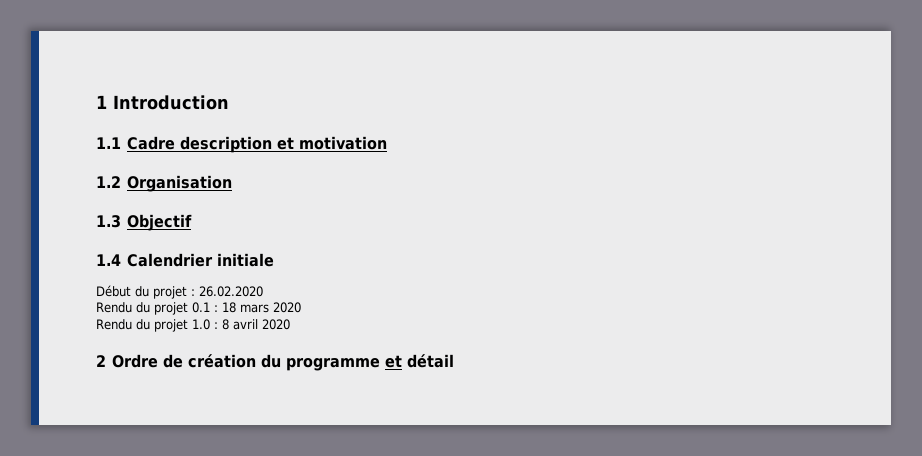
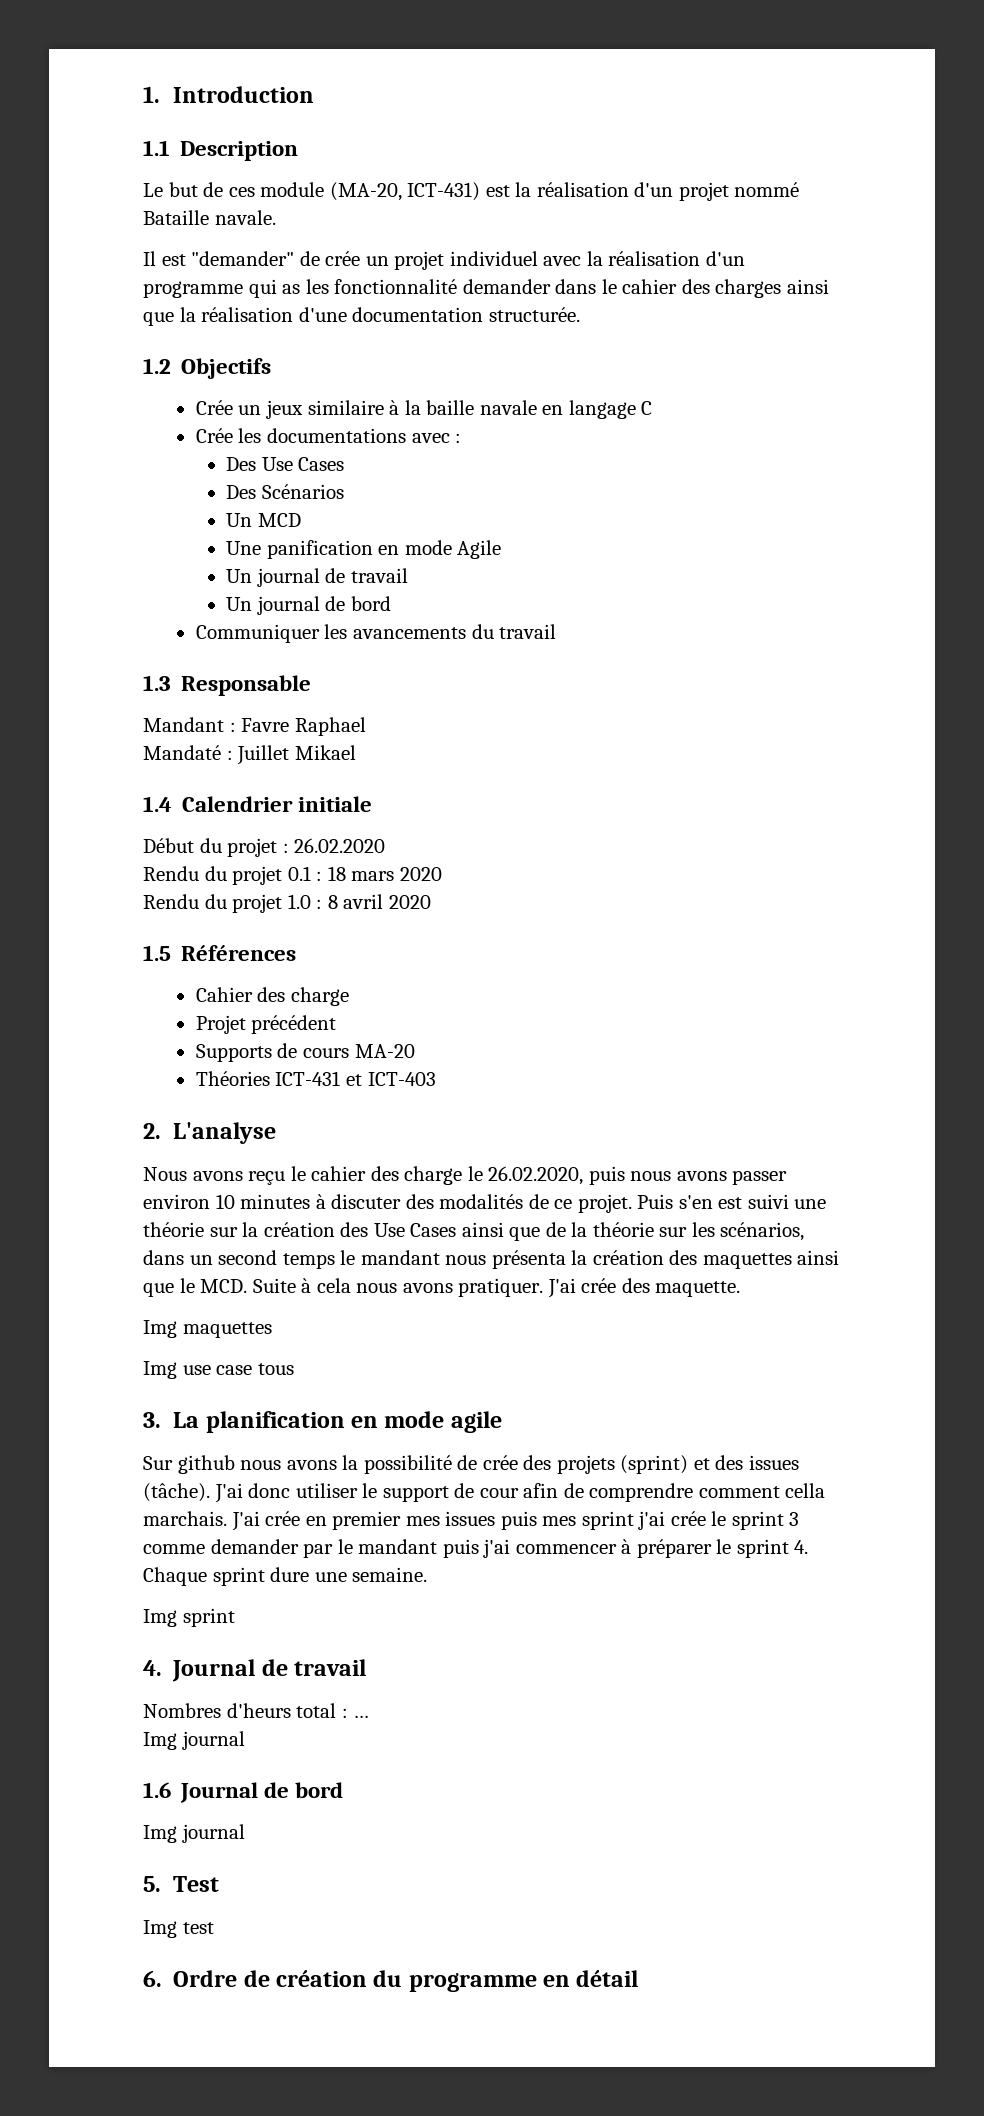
[96,95,107,109] 1 -> [143,86,160,103] 1.
[127,136,388,153] [96,175,233,192] [96,214,193,231] Cadre description et motivation // 1.2 Organisation // 1.3 Objectif -> [180,141,299,161] [143,182,800,201] [143,210,276,225] [143,251,745,270] [143,279,829,298] [143,307,580,326] [143,358,272,379] [195,400,653,419] [195,428,462,443] [226,457,345,471] [226,484,344,499] [226,513,301,527] [226,540,502,559] [226,568,408,587] [226,596,391,615] [195,624,557,643] [143,675,312,696] [143,717,366,736] [143,745,356,765] Description // Le but de ces module (MA-20, ICT-431) est la réalisation d'un projet nommé Bataille navale. // Il est "demander" de crée un projet individuel avec la réalisation d'un programme qui as les fonctionnalité demander dans le cahier des charges ainsi que la réalisation d'une documentation structurée. // 1.2 Objectifs // Crée un jeux similaire à la baille navale en langage C // Crée les documentations avec : // Des Use Cases // Des Scénarios // Un MCD // Une panification en mode Agile // Un journal de travail // Un journal de bord // Communiquer les avancements du travail // 1.3 Responsable // Mandant : Favre Raphael // Mandaté : Juillet Mikael
[96,355,106,367] 2 -> [143,945,297,961] [195,987,350,1006] [195,1015,337,1034] [195,1043,415,1062] [195,1071,436,1086] [143,1122,277,1144] [143,1166,788,1185] [143,1194,827,1213] [143,1222,805,1241] [143,1250,840,1269] [143,1278,741,1298] [143,1320,272,1338] [143,1361,294,1379] [143,1411,502,1433] [143,1455,799,1474] [143,1483,826,1503] [143,1511,800,1531] [143,1539,809,1558] [143,1567,428,1586] [143,1608,235,1627] [143,1659,367,1682] [143,1703,370,1718] [143,1731,245,1750] [143,1782,344,1803] [143,1824,245,1843] [143,1876,220,1892] [143,1920,214,1938] [143,1970,162,1987] 1.5 Références // Cahier des charge // Projet précédent // Supports de cours MA-20 // Théories ICT-431 et ICT-403 // 2. L'analyse // Nous avons reçu le cahier des charge le 26.02.2020, puis nous avons passer environ 10 minutes à discuter des modalités de ce projet. Puis s'en est suivi une théorie sur la création des Use Cases ainsi que de la théorie sur les scénarios, dans un second temps le mandant nous présenta la création des maquettes ainsi que le MCD. Suite à cela nous avons pratiquer. J'ai crée des maquette. // Img maquettes // Img use case tous // 3. La planification en mode agile // Sur github nous avons la possibilité de crée des projets (sprint) et des issues (tâche). J'ai donc utiliser le support de cour afin de comprendre comment cella marchais. J'ai crée en premier mes issues puis mes sprint j'ai crée le sprint 3 comme demander par le mandant puis j'ai commencer à préparer le sprint 4. Chaque sprint dure une semaine. // Img sprint // 4. Journal de travail // Nombres d'heurs total : … // Img journal // 1.6 Journal de bord // Img journal // 5. Test // Img test // 6.
[385,355,403,368] et -> [543,1975,571,1987] en

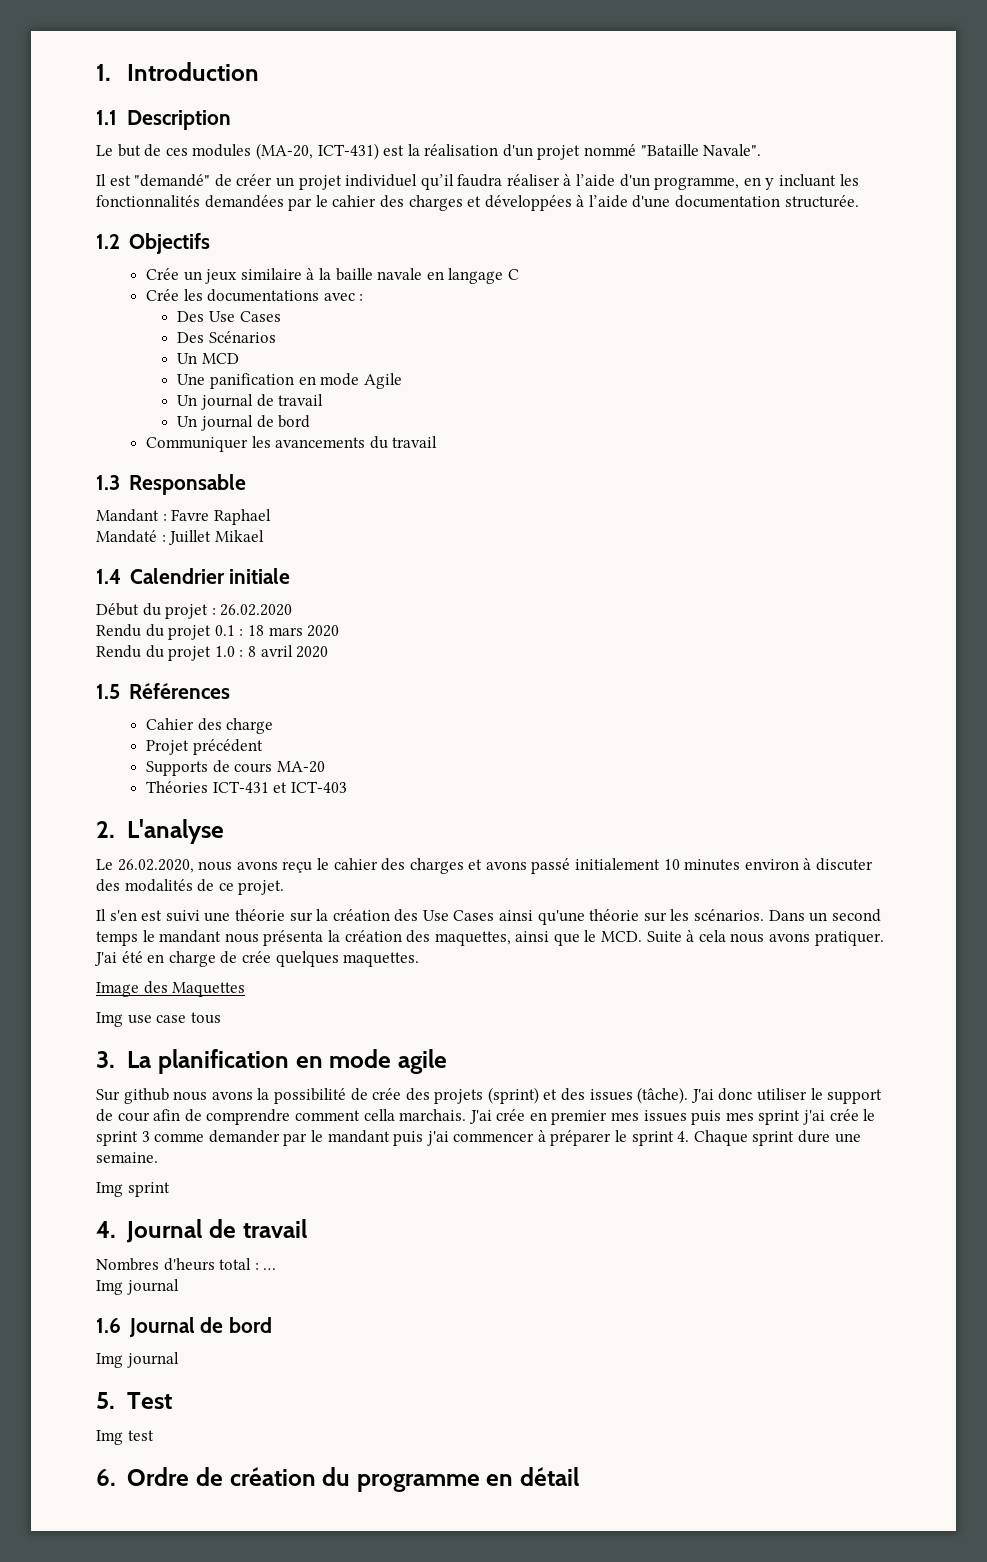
[260,182,325,197] module -> [192,144,252,157] modules
[143,210,276,225] Bataille navale. -> [640,144,762,156] "Bataille Navale".
[191,251,745,270] [143,279,829,298] [143,307,294,326] "demander" de crée un projet individuel avec la réalisation d'un programme qui as les fonctionnalité demander dans le cahier des charges ainsi que la réalisation -> [134,174,859,190] [96,195,628,211] "demandé" de créer un projet individuel qu’il faudra réaliser à l’aide d'un programme, en y incluant les fonctionnalités demandées par le cahier des charges et développées à l’aide
[143,1167,187,1181] Nous -> [96,859,233,873] Le 26.02.2020, nous
[404,1166,788,1185] [143,1194,210,1209] charge le 26.02.2020, puis nous avons passer environ -> [409,858,661,874] charges et avons passé initialement
(311, 1201) none -> [744,859,799,870] environ
[637,1194,674,1209] Puis -> [96,909,106,921] // Il
[509,1222,588,1241] que de la -> [537,910,585,925] qu'une
[720,1222,805,1241] [143,1250,184,1265] scénarios, dans -> [694,909,805,921] scénarios. Dans
[702,1253,792,1269] maquettes -> [434,931,511,946] maquettes,
[581,1278,741,1297] [143,1320,272,1338] crée des maquette. // Img maquettes -> [121,951,420,967] [96,981,246,997] été en charge de crée quelques maquettes. // Image des Maquettes

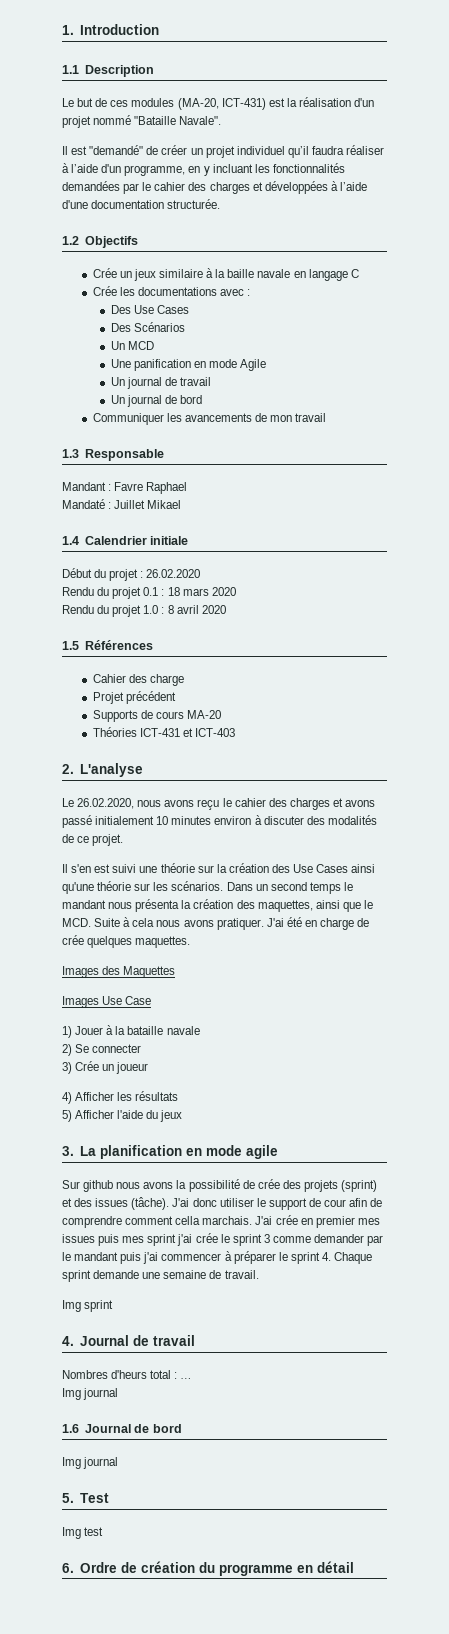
[369,436,388,449] du -> [255,413,293,422] de mon
[96,982,139,997] Image -> [62,966,99,978] Images
[96,1012,221,1027] Img use case tous -> [62,996,152,1008] [62,1025,200,1038] [62,1044,142,1056] [62,1061,149,1074] [62,1091,179,1104] [62,1110,183,1122] Images Use Case // 1) Jouer à la bataille navale // 2) Se connecter // 3) Crée un joueur // 4) Afficher les résultats // 5) Afficher l'aide du jeux
[798,1130,861,1143] [96,1152,158,1163] dure une semaine. -> [93,1270,259,1279] demande une semaine de travail.

